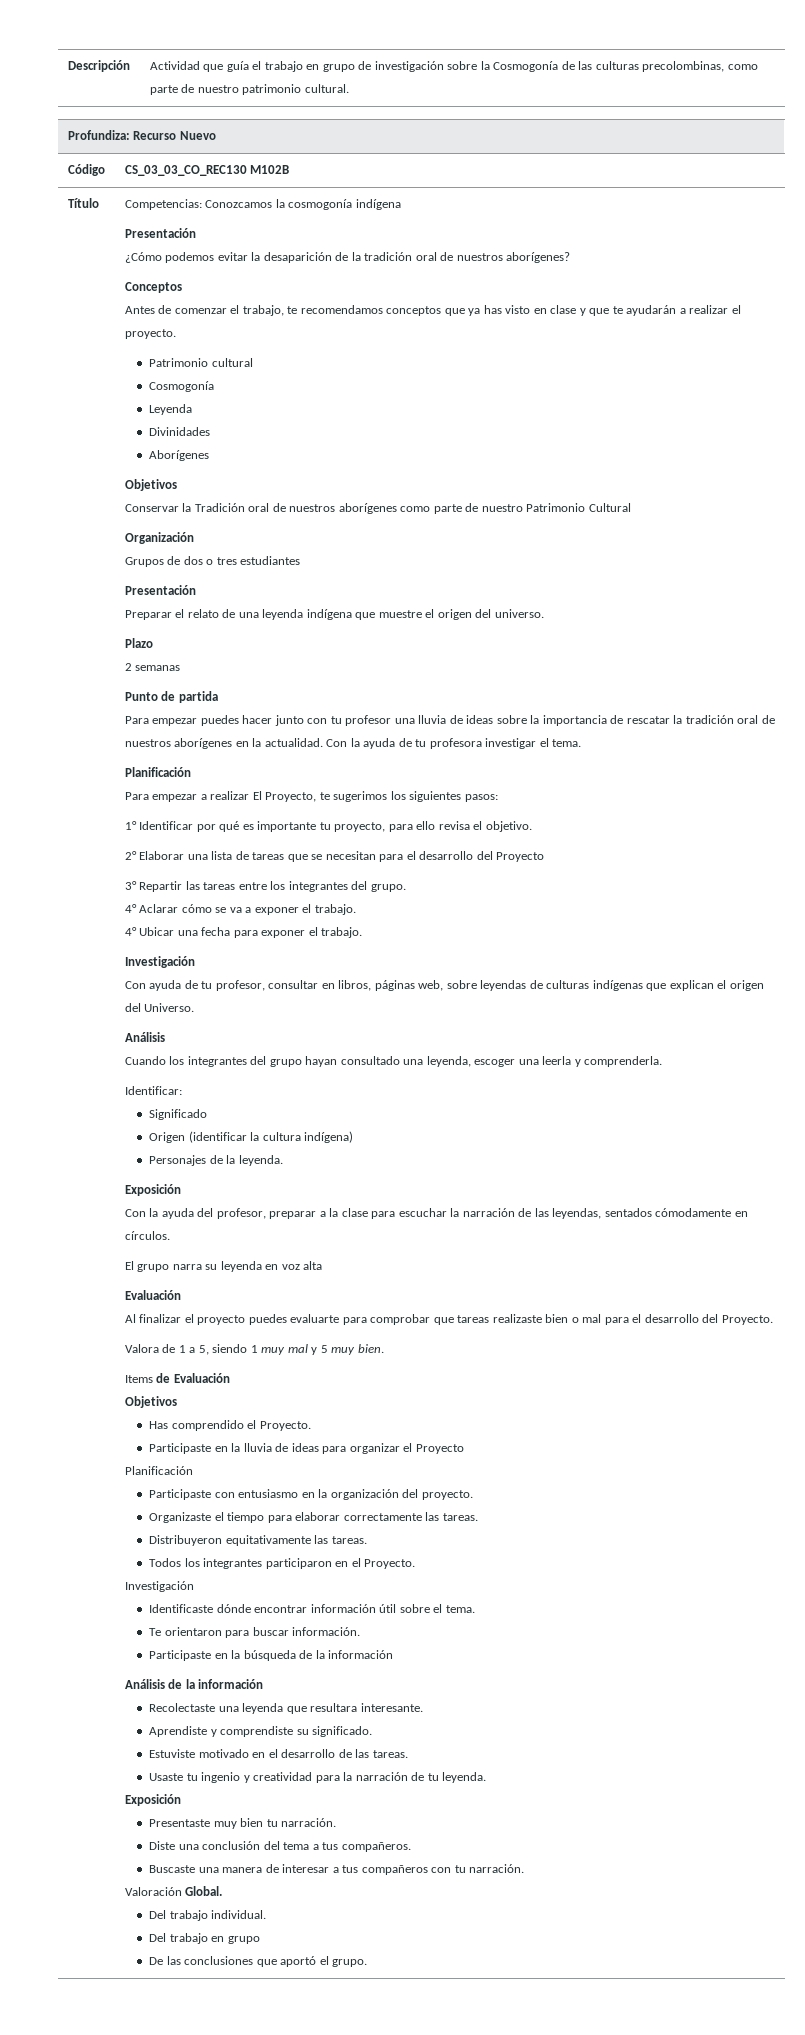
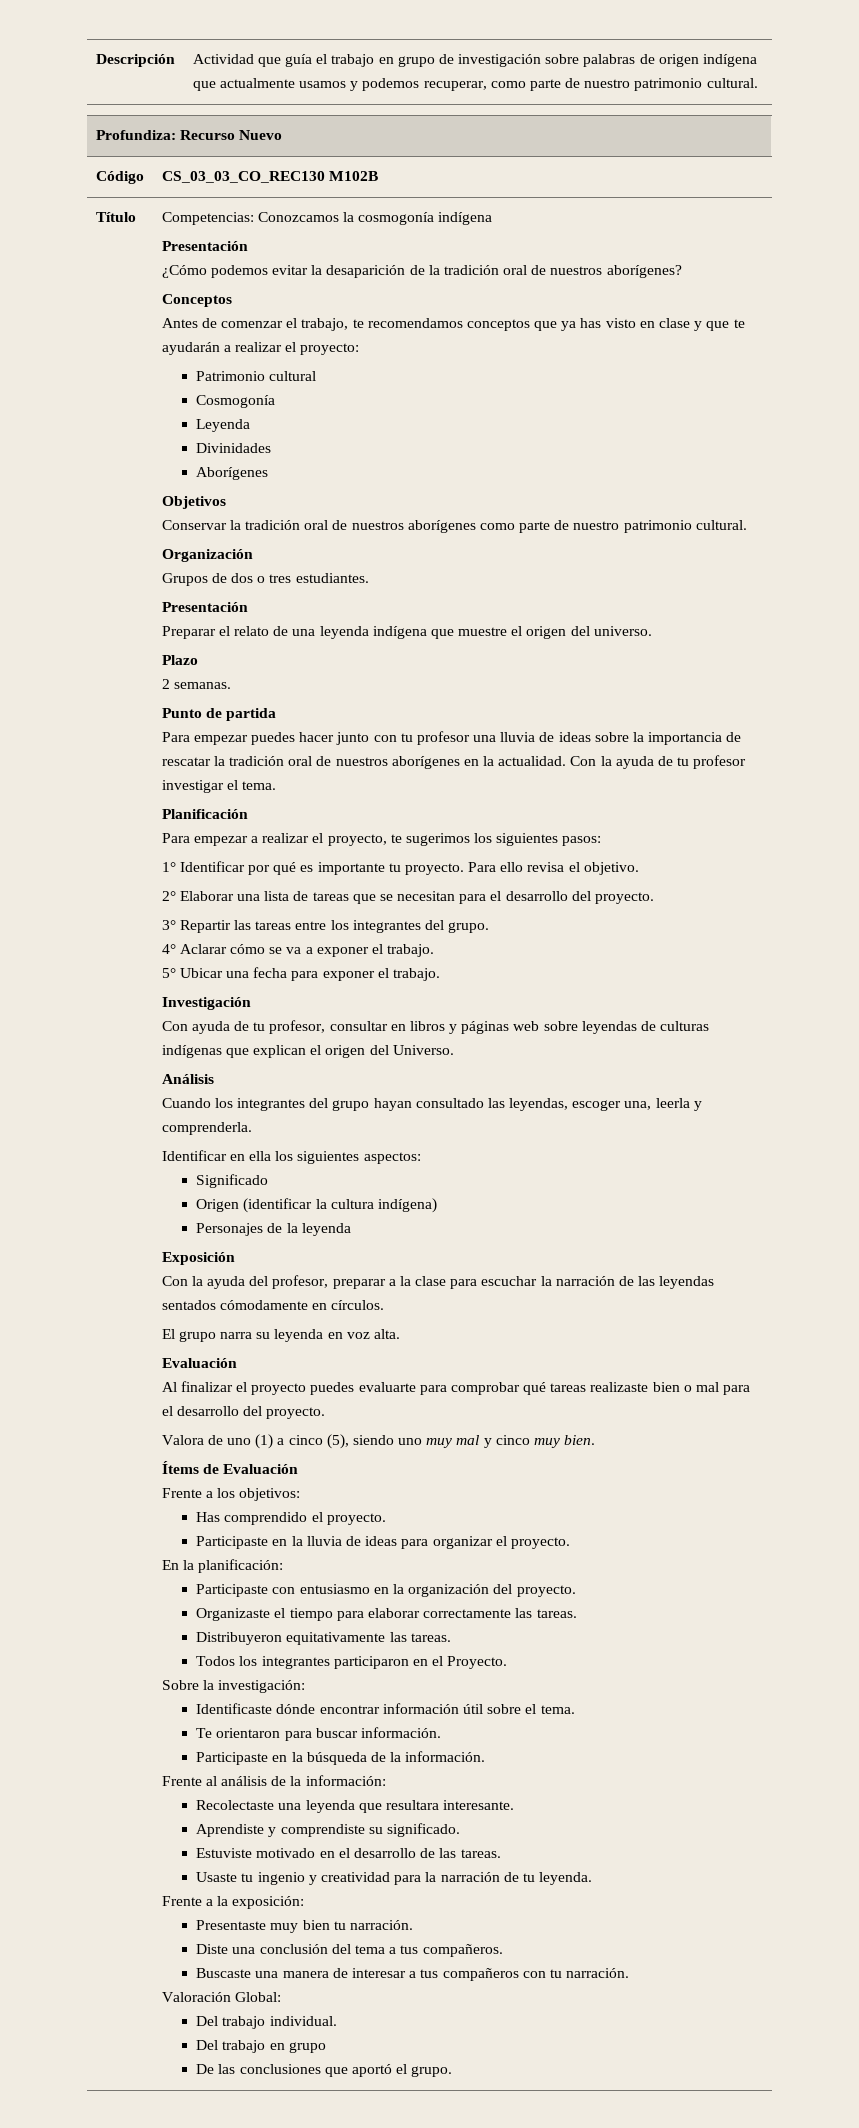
[480,61,725,72] la Cosmogonía de las culturas precolombinas, -> [583,54,758,67] [192,78,487,91] palabras de origen indígena que actualmente usamos y podemos recuperar,
[124,329,176,339] proyecto. -> [300,343,360,355] proyecto:
[194,503,245,512] Tradición -> [244,520,300,530] tradición
[526,503,631,512] Patrimonio Cultural -> [623,520,747,533] patrimonio cultural.
[240,556,301,565] estudiantes -> [295,573,369,583] estudiantes.
[135,665,181,671] semanas -> [173,682,231,689] semanas.
[429,738,482,749] profesora -> [693,755,747,769] profesor
[252,791,317,802] El Proyecto, -> [312,833,387,846] el proyecto,
[334,822,413,832] proyecto, para -> [404,862,497,875] proyecto. Para
[496,852,545,862] Proyecto -> [595,892,655,904] proyecto.
[124,927,137,936] 4° -> [161,968,176,978] 5°
[338,980,444,991] libros, páginas web, -> [409,1021,540,1034] libros y páginas web
[403,1056,539,1067] una leyenda, escoger una -> [487,1098,652,1111] las leyendas, escoger una,
[124,1086,182,1095] Identificar: -> [161,1150,421,1164] Identificar en ella los siguientes aspectos:
[238,1155,283,1166] leyenda. -> [301,1223,351,1236] leyenda
[552,1208,602,1219] leyendas, -> [659,1276,715,1289] leyendas
[303,1261,323,1270] alta -> [373,1329,400,1339] alta.
[433,1317,454,1325] que -> [523,1382,547,1395] qué
[721,1315,773,1325] Proyecto. -> [266,1407,326,1419] proyecto.
[178,1344,258,1355] 1 a 5, siendo 1 -> [226,1434,423,1449] uno (1) a cinco (5), siendo uno
[320,1345,328,1353] 5 -> [495,1435,530,1445] cinco
[124,1375,153,1383] Items -> [161,1461,199,1474] Ítems
[124,1396,177,1408] Objetivos -> [161,1488,301,1501] Frente a los objetivos:
[259,1421,311,1431] Proyecto. -> [326,1513,386,1525] proyecto.
[415,1444,464,1454] [124,1466,193,1475] Proyecto // Planificación -> [510,1537,570,1549] [161,1559,283,1573] proyecto. // En la planificación:
[124,1581,194,1592] Investigación -> [161,1680,305,1693] Sobre la investigación:
[328,1650,394,1659] [124,1679,264,1689] información // Análisis de la información -> [405,1751,486,1762] [161,1775,386,1786] información. // Frente al análisis de la información:
[124,1794,181,1806] Exposición -> [161,1896,305,1909] Frente a la exposición:
[185,1886,223,1896] Global. -> [234,1992,281,2002] Global:

